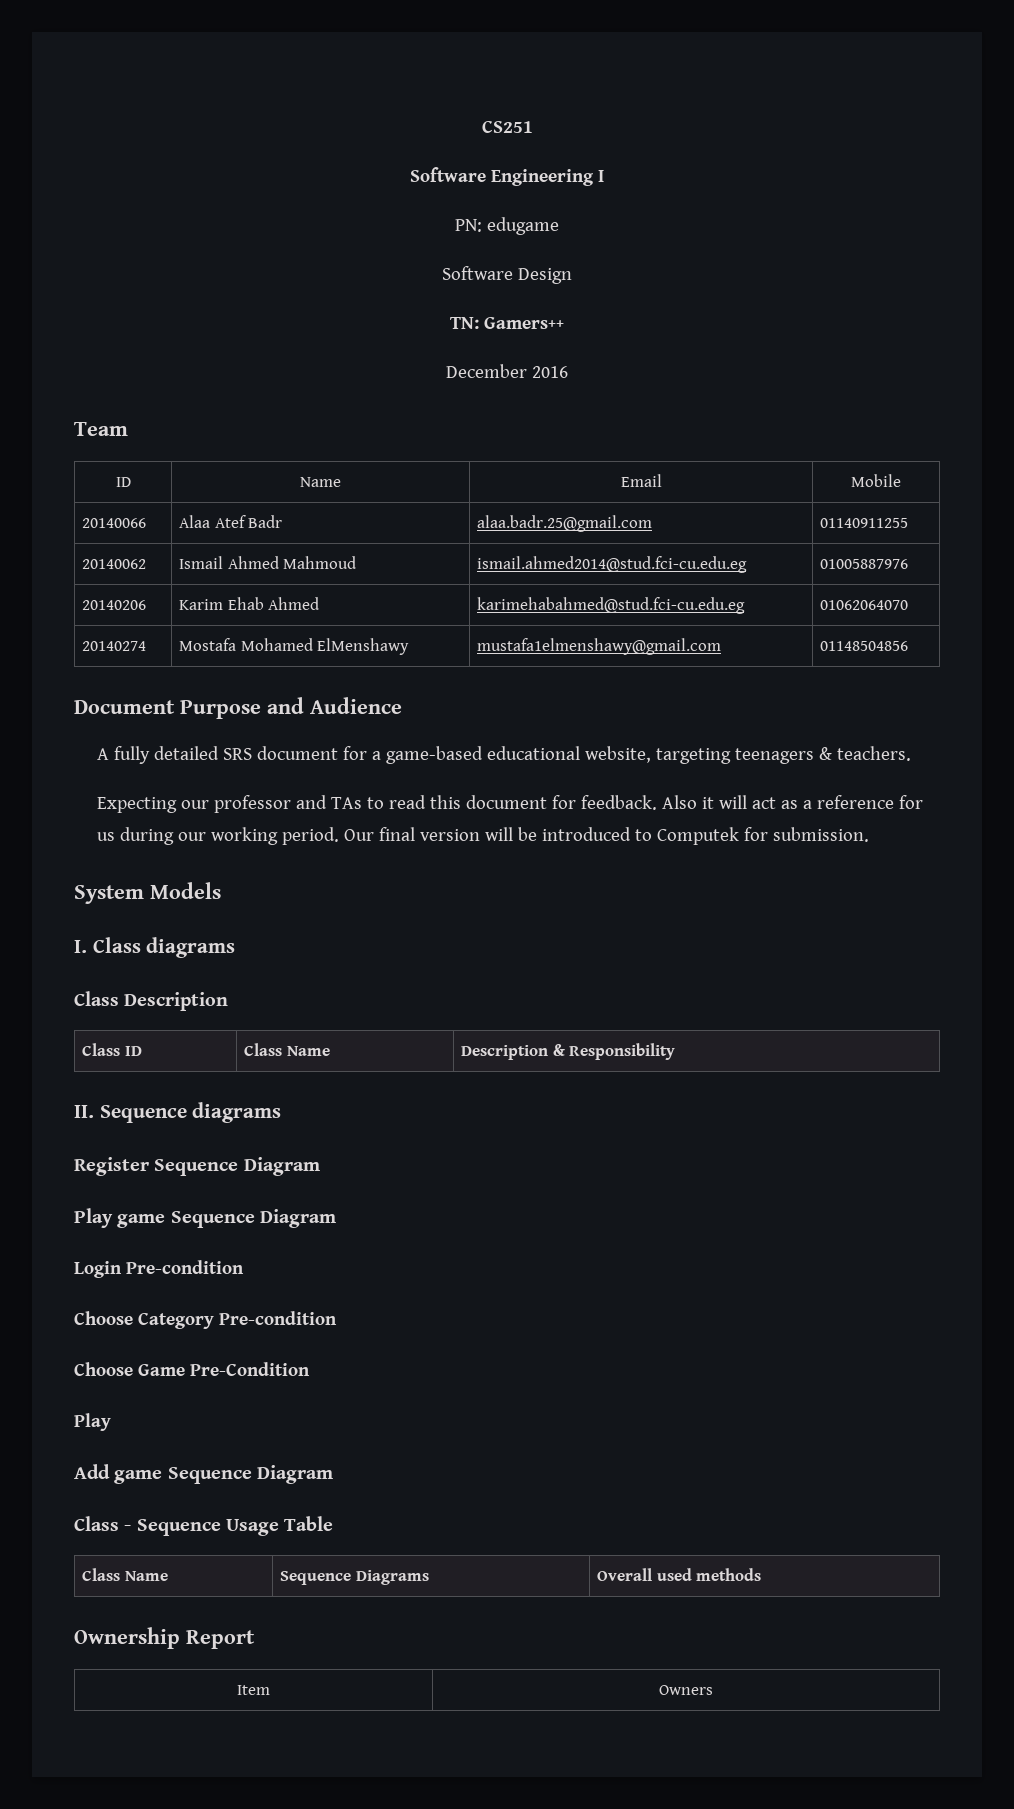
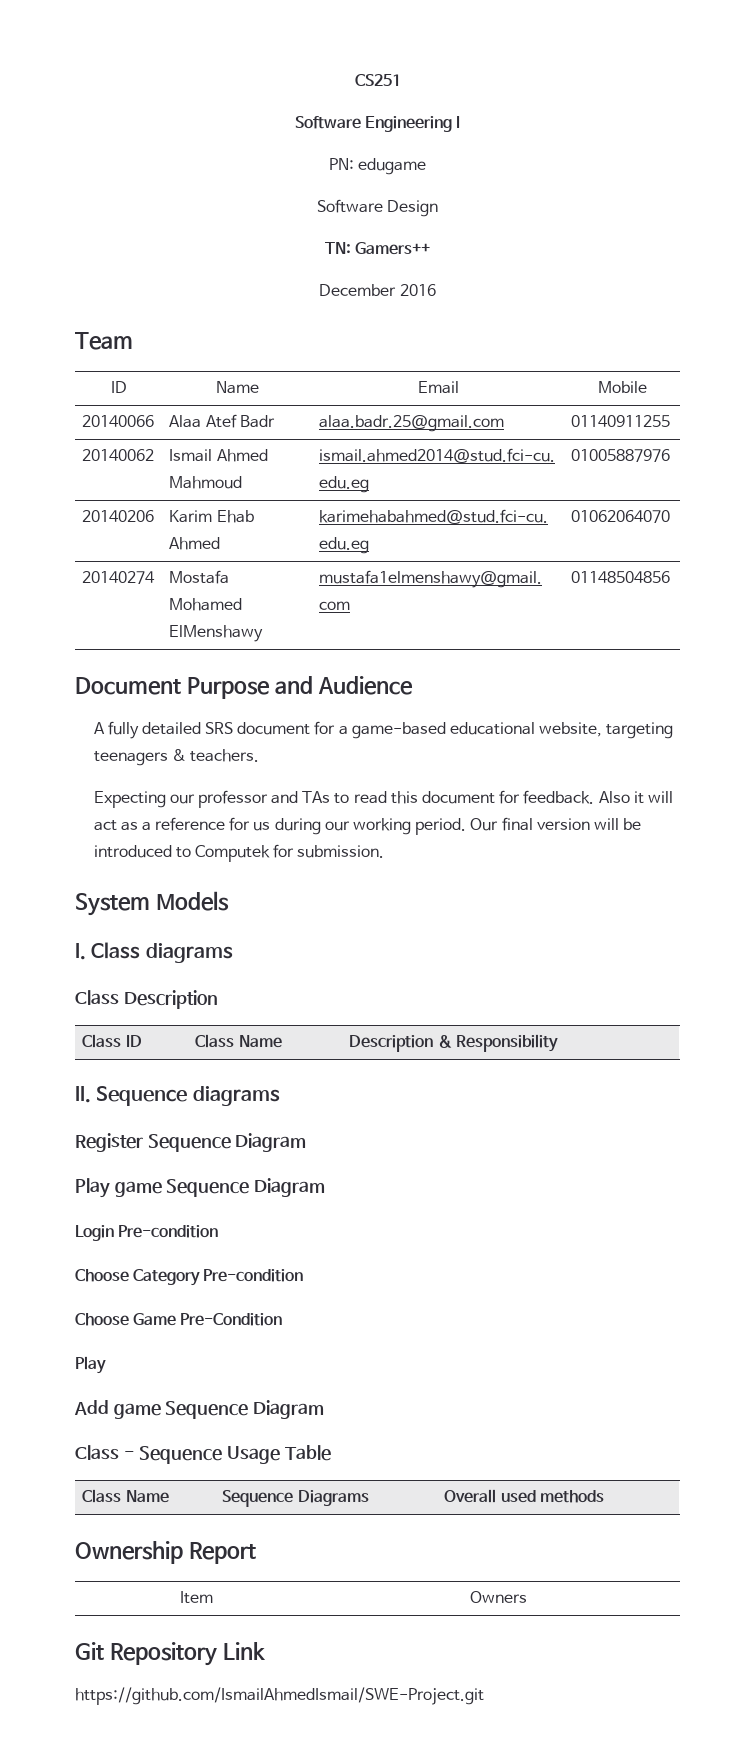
(713, 1690) none -> [75,1642,266,1666] [75,1687,484,1705] // Git Repository Link // https://github.com/IsmailAhmedIsmail/SWE-Project.git

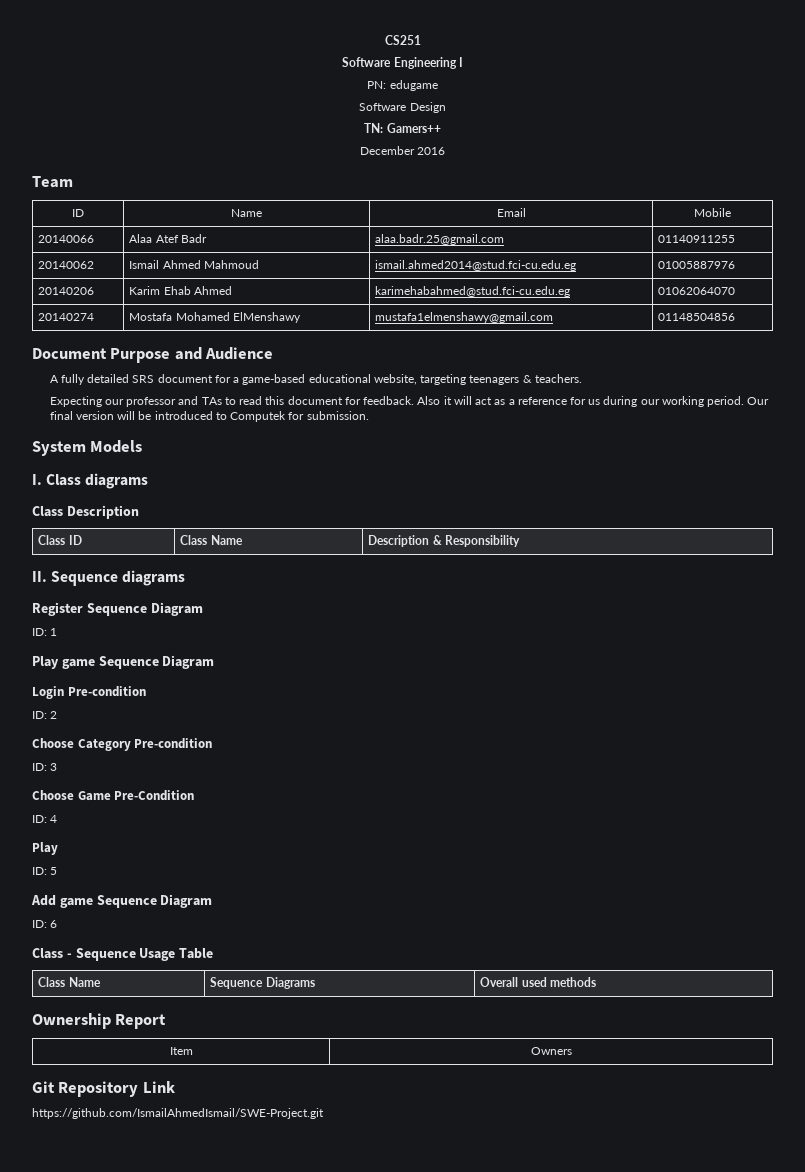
(307, 1142) none -> [32,628,58,636] // ID: 1
(219, 1231) none -> [32,711,58,719] // ID: 2
(304, 1275) none -> [32,763,58,771] // ID: 3
[75,1356,106,1374] // Play -> [32,815,58,823] [32,842,58,855] [32,867,58,875] // ID: 4 // Play // ID: 5
(325, 1409) none -> [32,920,58,928] // ID: 6

